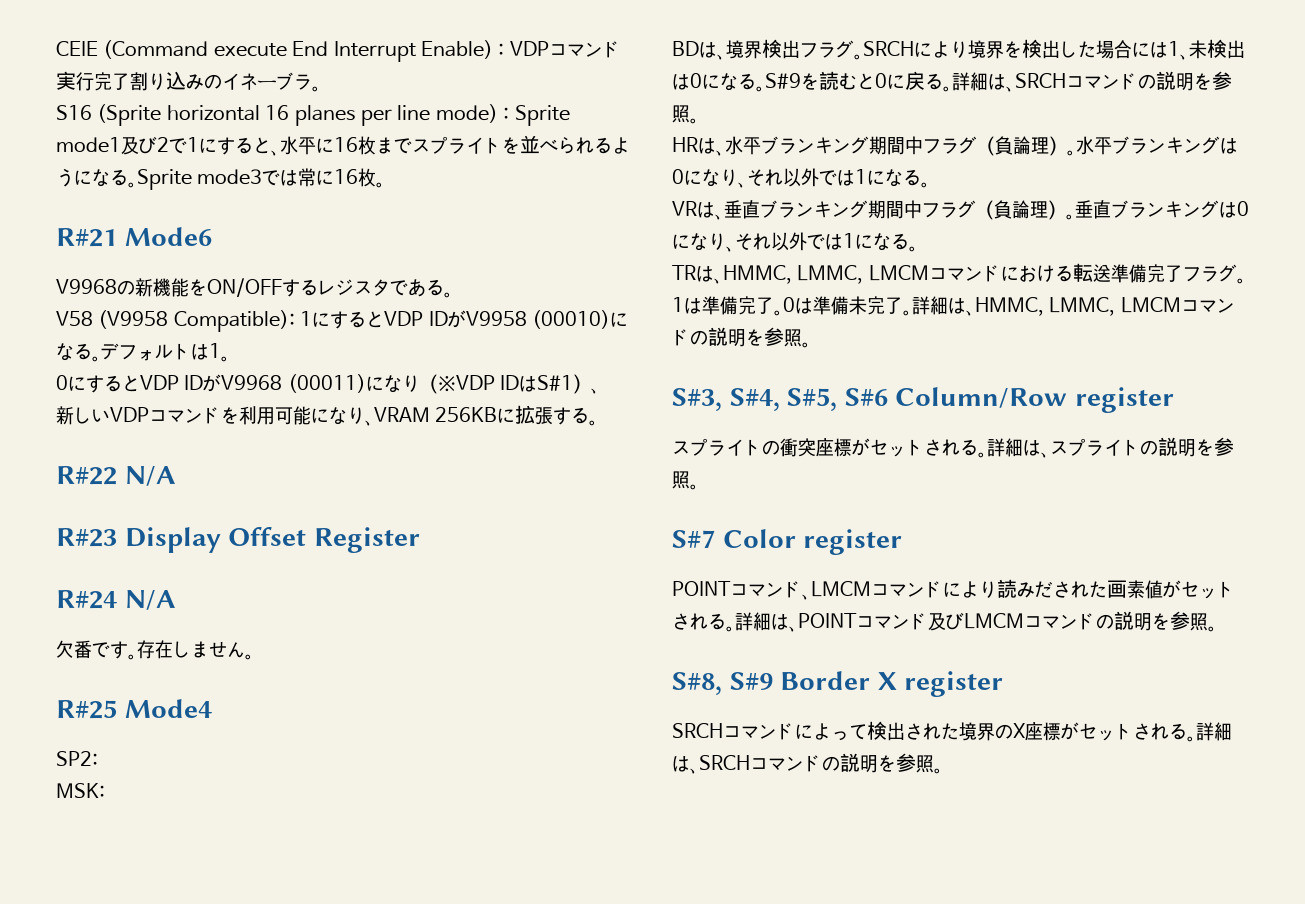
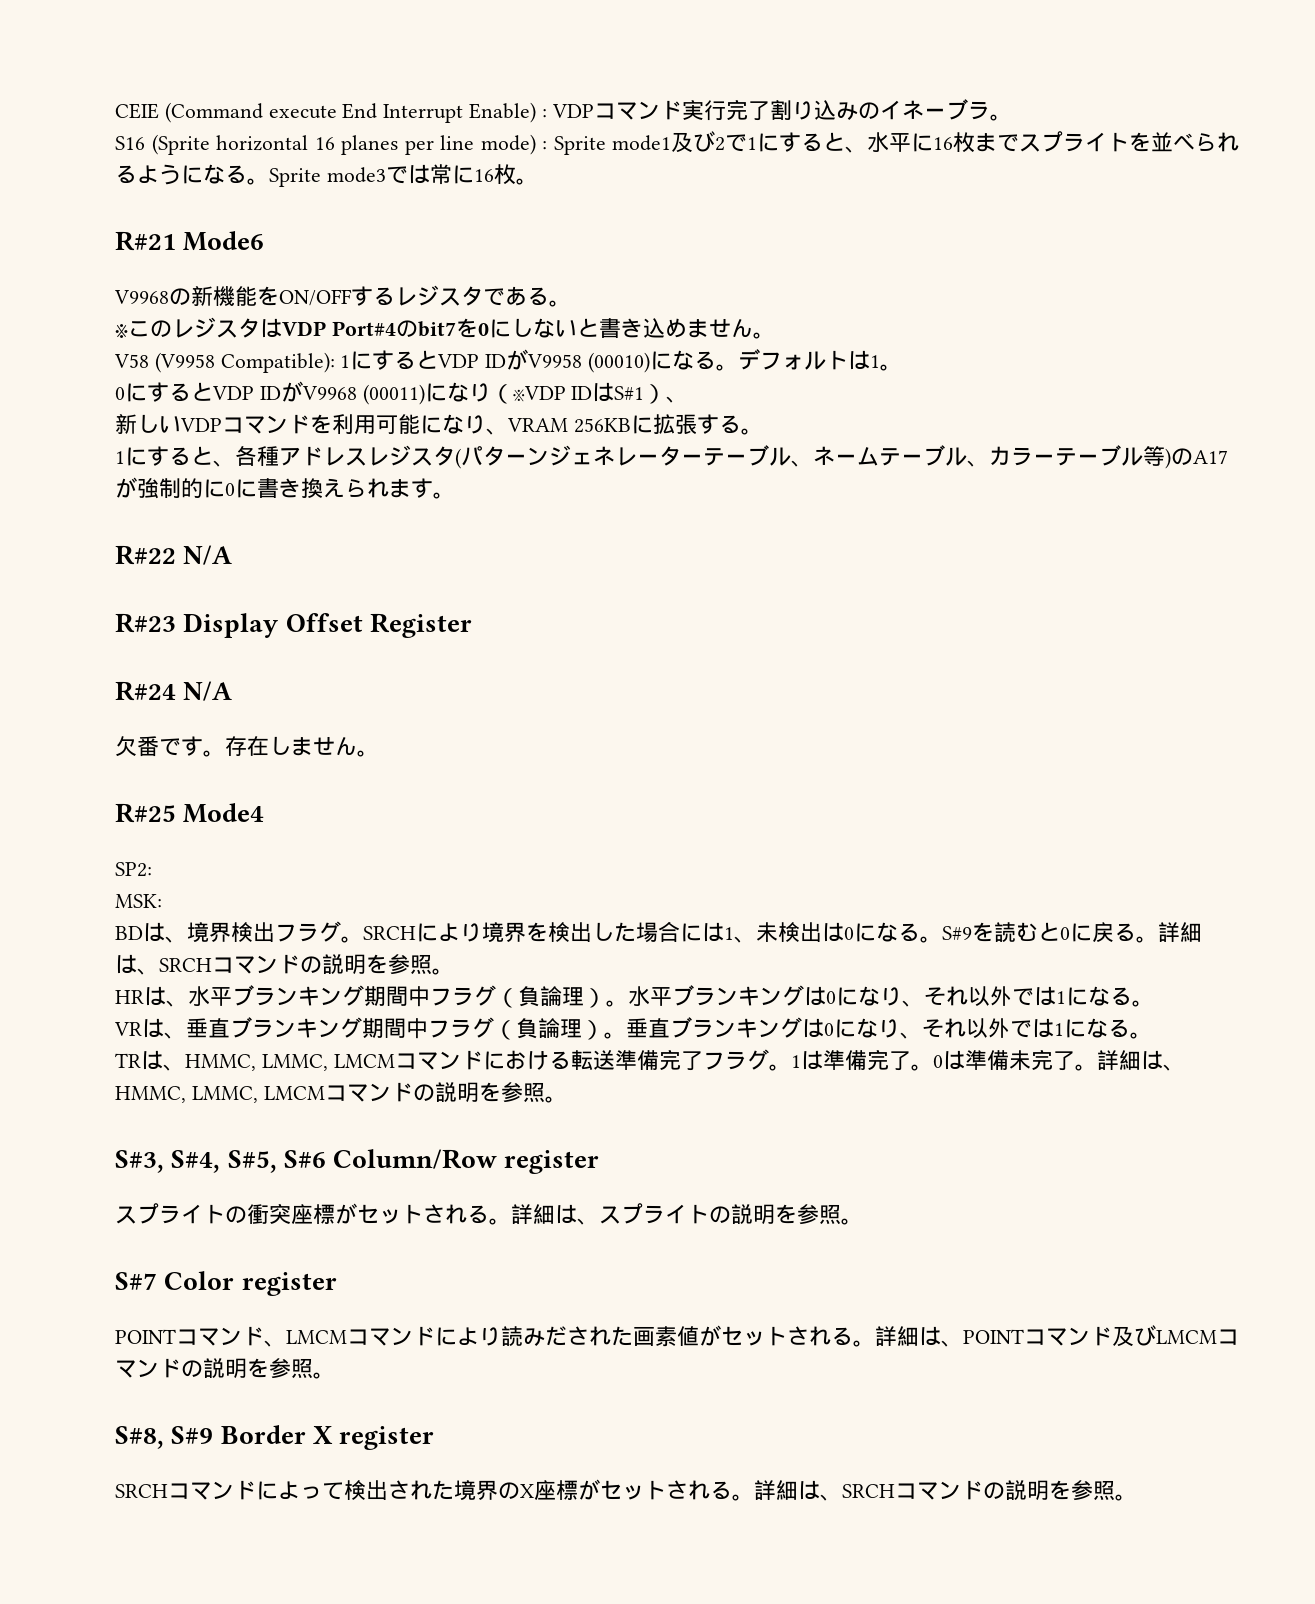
(453, 295) none -> [115,317,775,339] // ※このレジスタはVDP Port#4のbit7を0にしないと書き込めません。
(599, 423) none -> [115,445,1228,469] [115,477,455,499] // 1にすると、各種アドレスレジスタ(パターンジェネレーターテーブル、ネームテーブル、カラーテーブル等)のA17が強制的に0に書き換えられます。

